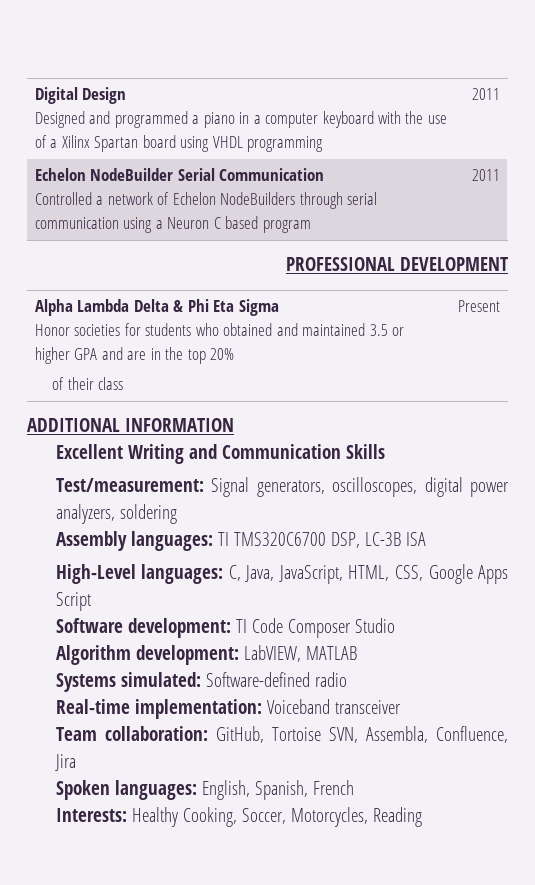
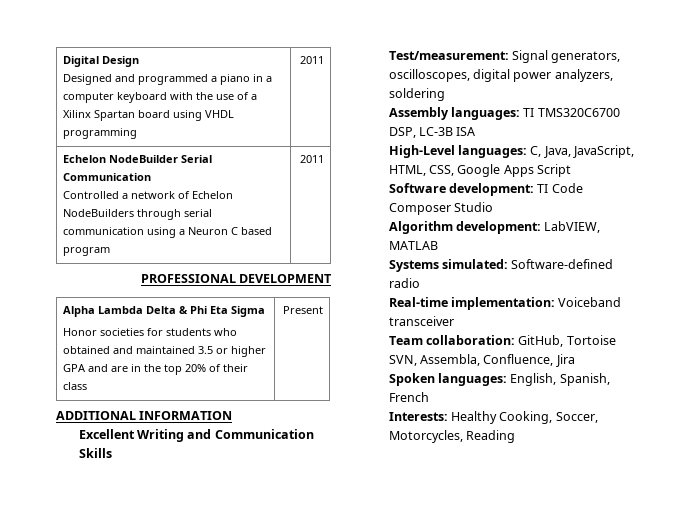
(235, 354) // -> (207, 368) none

